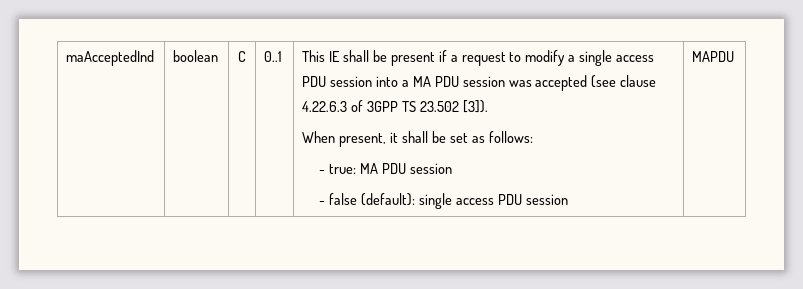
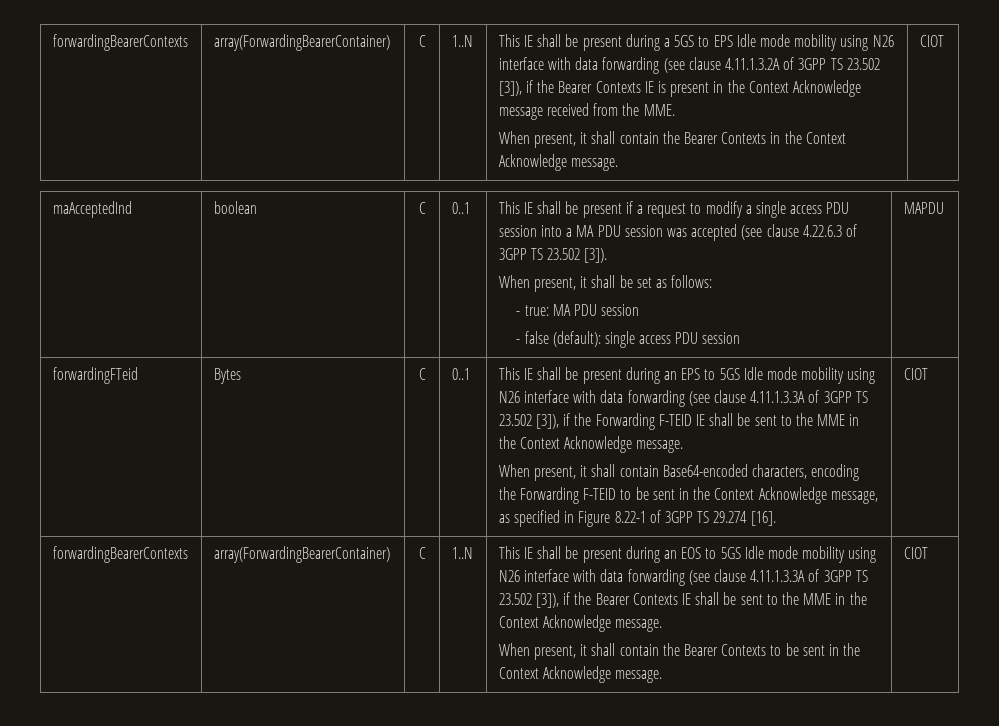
(66, 58) none -> [52,34,188,51] [213,34,390,51] [418,35,426,47] [451,35,473,47] [498,34,894,51] [498,57,880,74] [498,80,861,97] [498,103,675,120] [498,131,846,148] [498,154,619,171] [919,35,944,47] forwardingBearerContexts | array(ForwardingBearerContainer) | C | 1..N | This IE shall be present during a 5GS to EPS Idle mode mobility using N26 interface with data forwarding (see clause 4.11.1.3.2A of 3GPP TS 23.502 [3]), if the Bearer Contexts IE is present in the Context Acknowledge message received from the MME. // When present, it shall contain the Bearer Contexts in the Context Acknowledge message. | CIOT //
(735, 56) none -> [52,367,138,384] [213,368,241,384] [418,368,426,380] [451,368,470,380] [498,367,876,384] [498,390,868,407] [498,413,860,430] [498,436,684,453] [498,464,860,481] [498,487,878,504] [498,510,776,527] [903,368,928,380] [52,546,188,563] [213,546,390,563] [418,547,426,559] [451,547,473,559] [498,546,877,563] [498,569,868,586] [498,592,867,608] [498,615,663,632] [498,643,861,660] [498,666,663,683] [903,547,928,559] // forwardingFTeid | Bytes | C | 0..1 | This IE shall be present during an EPS to 5GS Idle mode mobility using N26 interface with data forwarding (see clause 4.11.1.3.3A of 3GPP TS 23.502 [3]), if the Forwarding F-TEID IE shall be sent to the MME in the Context Acknowledge message. // When present, it shall contain Base64-encoded characters, encoding the Forwarding F-TEID to be sent in the Context Acknowledge message, as specified in Figure 8.22-1 of 3GPP TS 29.274 [16]. | CIOT // forwardingBearerContexts | array(ForwardingBearerContainer) | C | 1..N | This IE shall be present during an EOS to 5GS Idle mode mobility using N26 interface with data forwarding (see clause 4.11.1.3.3A of 3GPP TS 23.502 [3]), if the Bearer Contexts IE shall be sent to the MME in the Context Acknowledge message. // When present, it shall contain the Bearer Contexts to be sent in the Context Acknowledge message. | CIOT

